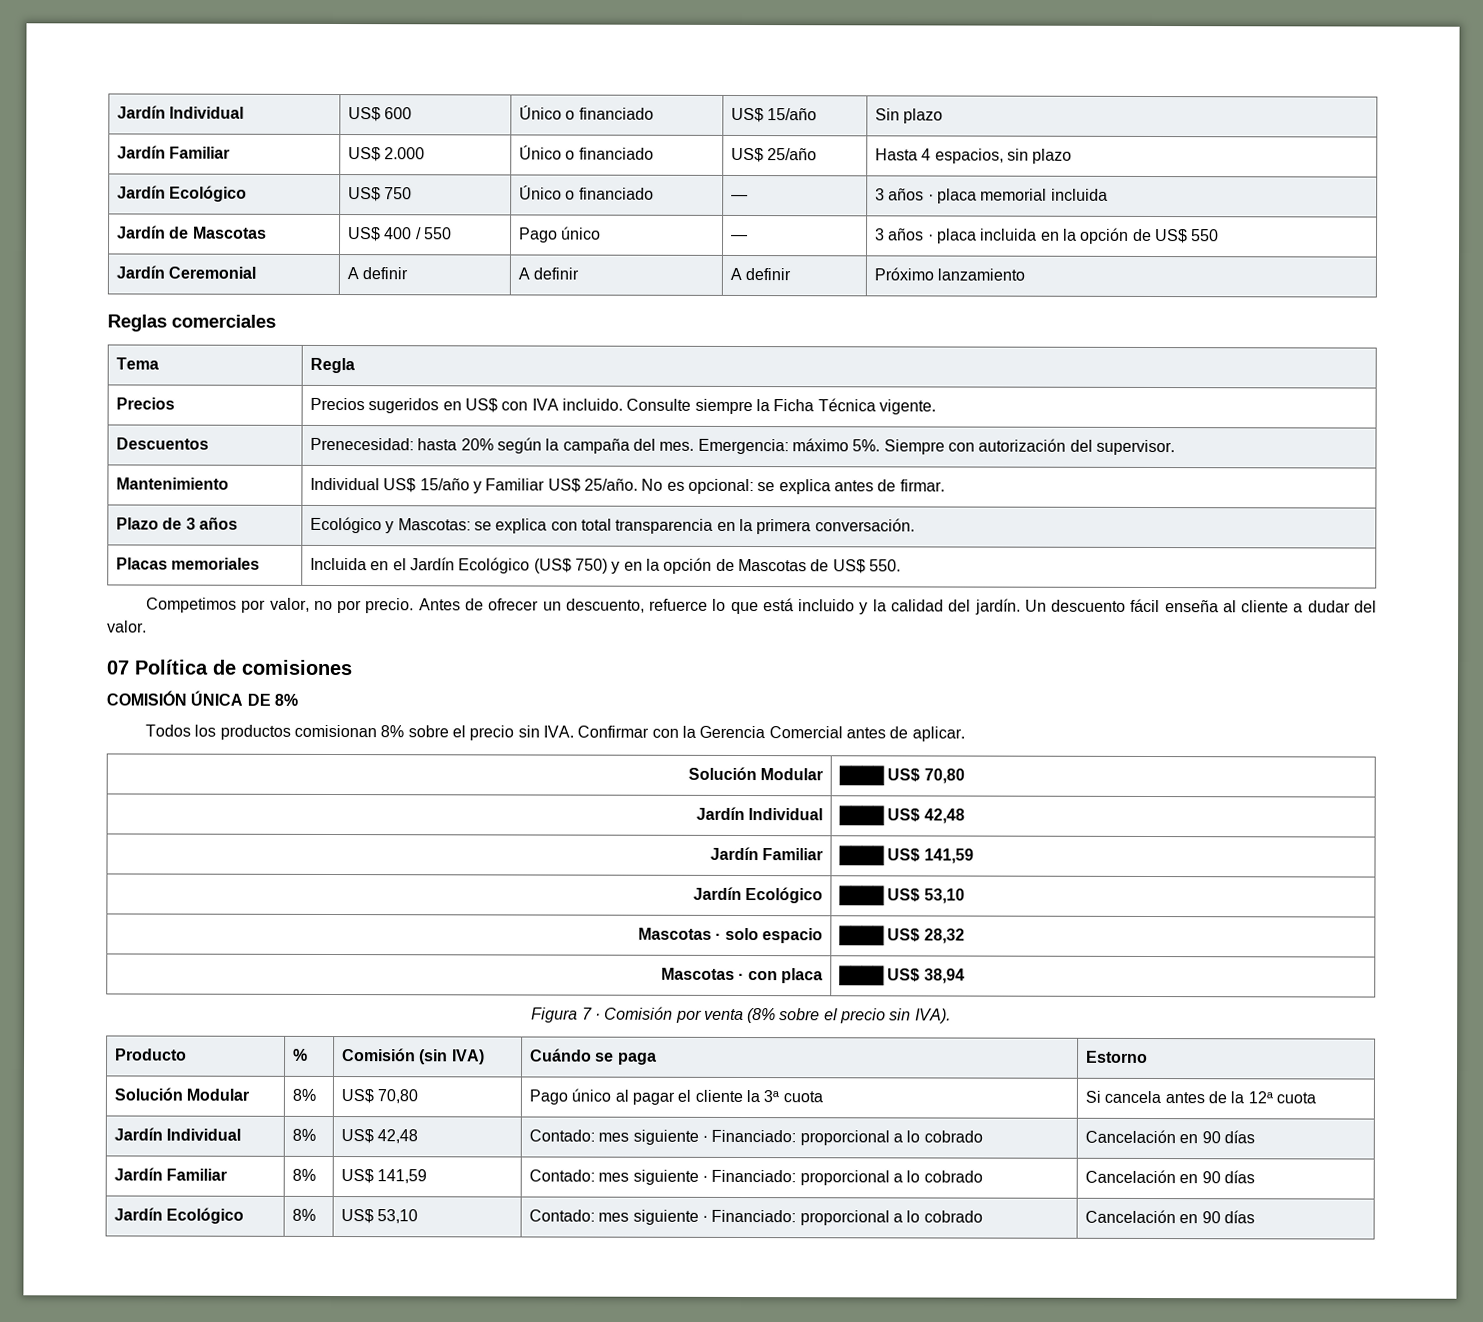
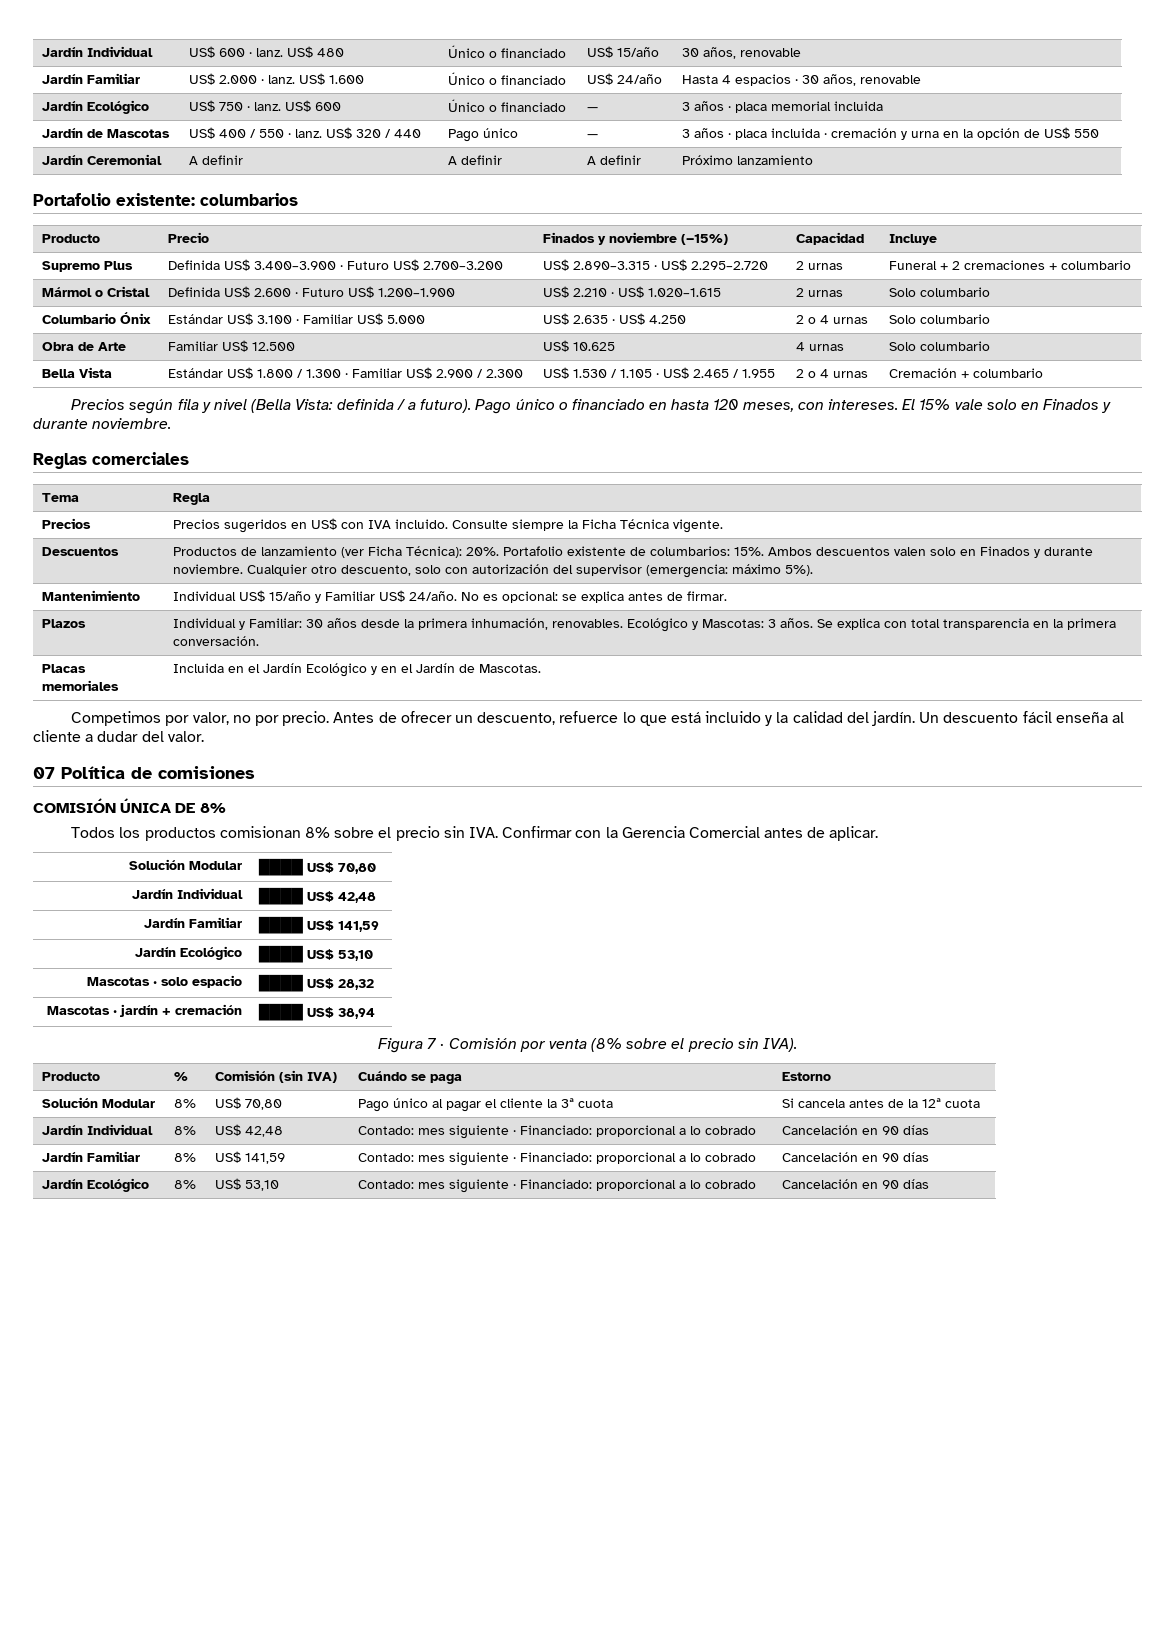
(413, 113) none -> [248,46,344,58] · lanz. US$ 480
[875,108,944,124] Sin plazo -> [681,47,801,59] 30 años, renovable
[519,145,654,160] [731,147,818,163] | Único o financiado | US$ 25/año -> [260,73,364,85] [447,72,566,85] [586,73,662,85] · lanz. US$ 1.600 | Único o financiado | US$ 24/año
[934,148,1073,164] espacios, sin plazo -> [734,74,921,86] espacios · 30 años, renovable
(413, 193) none -> [246,100,341,112] · lanz. US$ 600
(453, 233) none -> [287,127,421,139] · lanz. US$ 320 / 440
(1038, 234) none -> [823,128,939,140] · cremación y urna
(1026, 274) none -> [33,193,298,206] [41,234,100,243] [167,232,209,243] [542,232,728,245] [795,232,864,245] [888,234,937,245] [41,261,133,272] [167,259,503,271] [542,259,768,271] [795,261,843,270] [888,260,1131,270] [41,286,150,297] [167,286,455,298] [542,286,721,298] [795,288,843,297] [888,287,990,297] [41,312,151,324] [167,313,425,325] [542,313,686,325] [795,315,868,324] [888,314,990,324] [41,342,126,351] [167,340,295,352] [542,340,615,352] [795,342,844,351] [888,341,990,351] [41,367,112,378] [167,367,523,379] [542,367,775,379] [795,369,868,378] [888,368,1043,378] [71,399,1112,414] [33,418,172,429] // Portafolio existente: columbarios // Producto | Precio | Finados y noviembre (−15%) | Capacidad | Incluye // Supremo Plus | Definida US$ 3.400–3.900 · Futuro US$ 2.700–3.200 | US$ 2.890–3.315 · US$ 2.295–2.720 | 2 urnas | Funeral + 2 cremaciones + columbario // Mármol o Cristal | Definida US$ 2.600 · Futuro US$ 1.200–1.900 | US$ 2.210 · US$ 1.020–1.615 | 2 urnas | Solo columbario // Columbario Ónix | Estándar US$ 3.100 · Familiar US$ 5.000 | US$ 2.635 · US$ 4.250 | 2 o 4 urnas | Solo columbario // Obra de Arte | Familiar US$ 12.500 | US$ 10.625 | 4 urnas | Solo columbario // Bella Vista | Estándar US$ 1.800 / 1.300 · Familiar US$ 2.900 / 2.300 | US$ 1.530 / 1.105 · US$ 2.465 / 1.955 | 2 o 4 urnas | Cremación + columbario // Precios según fila y nivel (Bella Vista: definida / a futuro). Pago único o financiado en hasta 120 meses, con intereses. El 15% vale solo en Finados y durante noviembre.
[310,437,1175,456] Prenecesidad: hasta 20% según la campaña del mes. Emergencia: máximo 5%. Siempre con autorización del supervisor. -> [172,546,1093,558] [172,564,813,578] Productos de lanzamiento (ver Ficha Técnica): 20%. Portafolio existente de columbarios: 15%. Ambos descuentos valen solo en Finados y durante noviembre. Cualquier otro descuento, solo con autorización del supervisor (emergencia: máximo 5%).
[584,478,639,491] 25/año. -> [408,591,457,601] 24/año.
[116,516,239,530] [310,516,493,534] Plazo de 3 años | Ecológico y Mascotas: se -> [41,619,86,628] [172,618,833,632] Plazos | Individual y Familiar: 30 años desde la primera inhumación, renovables. Ecológico y Mascotas: 3 años. Se
[533,557,901,574] (US$ 750) y en la opción de Mascotas de US$ 550. -> [370,663,541,675] y en el Jardín de Mascotas.
[747,968,823,984] con placa -> [120,1004,243,1017] jardín + cremación

